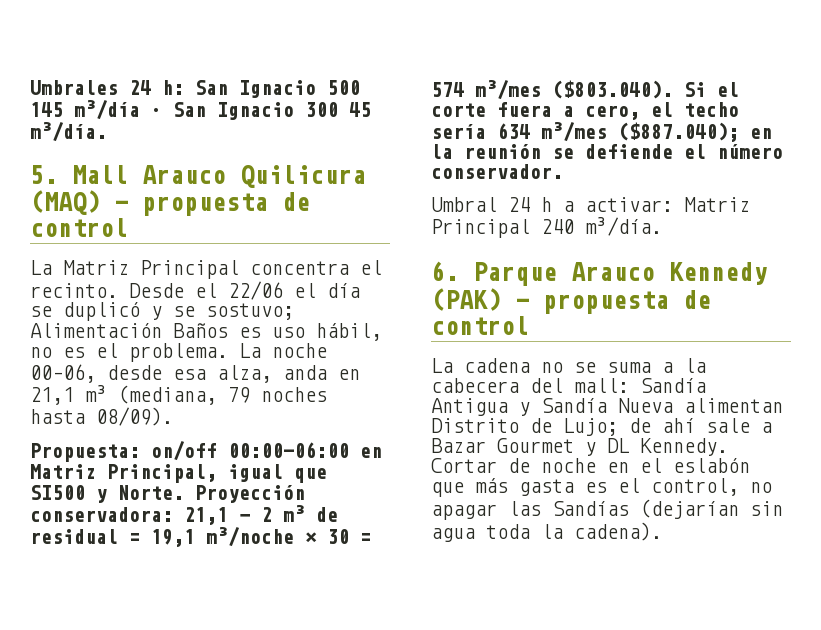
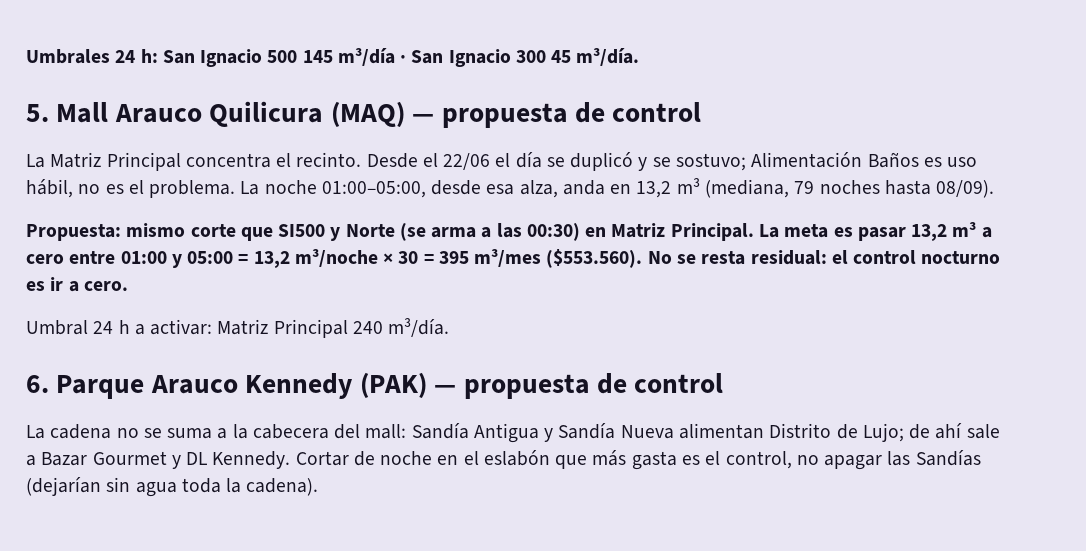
[30,364,96,383] 00–06, -> [321,181,426,198] 01:00–05:00,
[30,387,74,405] 21,1 -> [636,181,672,198] 13,2
[151,441,382,461] [30,464,327,483] [30,485,305,503] [30,505,338,525] [30,527,371,547] [431,80,739,100] [431,102,739,120] [431,122,772,142] [431,144,783,159] [431,164,563,179] on/off 00:00–06:00 en Matriz Principal, igual que SI500 y Norte. Proyección conservadora: 21,1 − 2 m³ de residual = 19,1 m³/noche × 30 = 574 m³/mes ($803.040). Si el corte fuera a cero, el techo sería 634 m³/mes ($887.040); en la reunión se defiende el número conservador. -> [126,222,992,241] [26,249,1001,268] [26,277,128,292] mismo corte que SI500 y Norte (se arma a las 00:30) en Matriz Principal. La meta es pasar 13,2 m³ a cero entre 01:00 y 05:00 = 13,2 m³/noche × 30 = 395 m³/mes ($553.560). No se resta residual: el control nocturno es ir a cero.

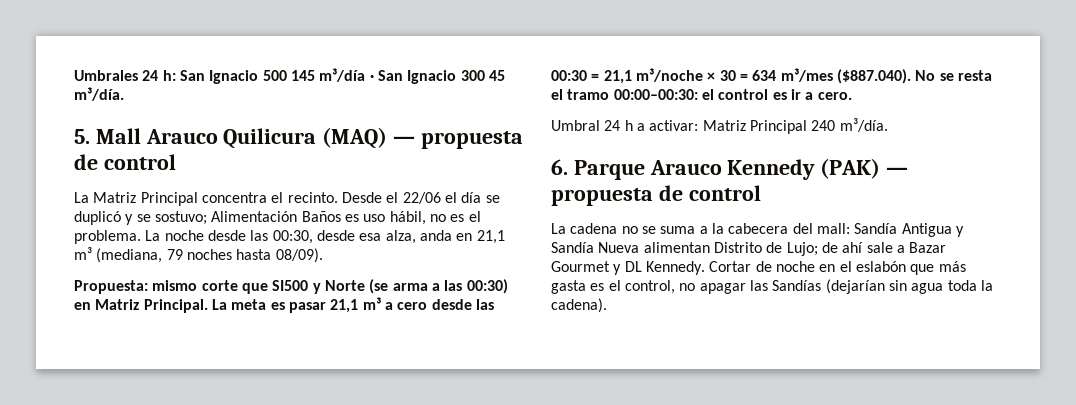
[321,181,426,198] 01:00–05:00, -> [207,230,313,244] desde las 00:30,
[636,181,672,198] 13,2 -> [476,230,505,244] 21,1
[911,224,948,241] 13,2 -> [330,299,359,313] 21,1
[69,249,827,268] entre 01:00 y 05:00 = 13,2 m³/noche × 30 = 395 m³/mes ($553.560). No se resta residual: -> [431,299,494,310] [551,68,992,84] [551,89,698,100] desde las 00:30 = 21,1 m³/noche × 30 = 634 m³/mes ($887.040). No se resta el tramo 00:00–00:30:
[921,251,1001,264] nocturno -> (769, 94) none

